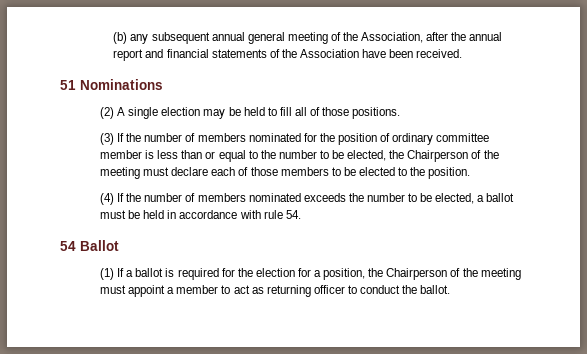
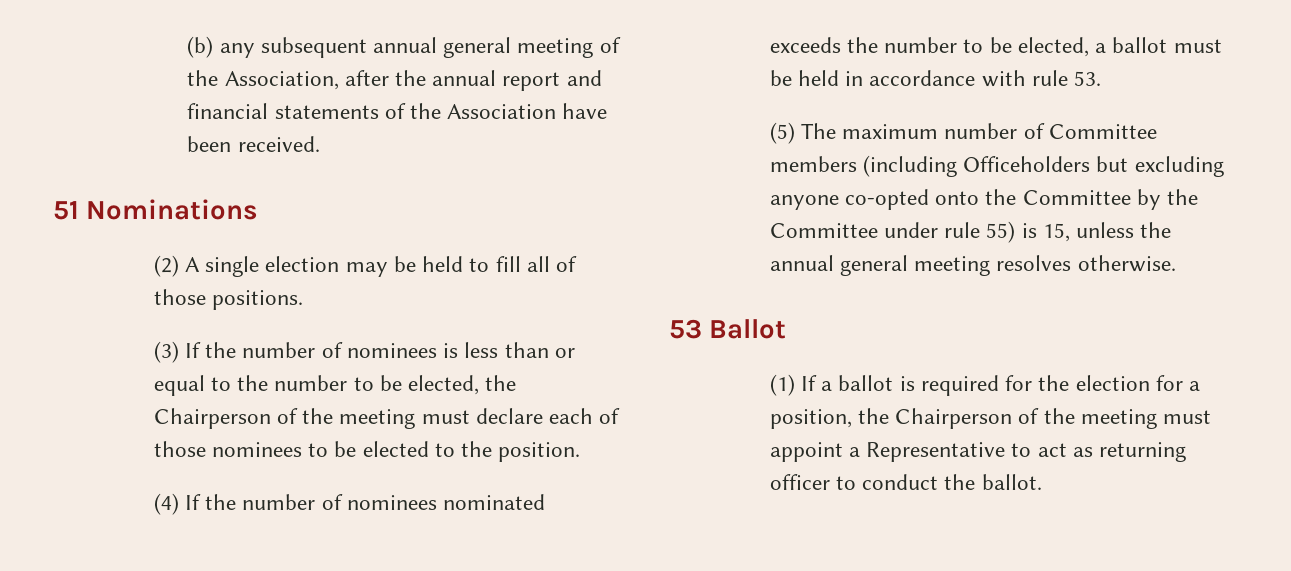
[197,133,490,145] [99,150,142,159] members nominated for the position of ordinary committee member -> [346,343,437,358] nominees
[280,167,329,176] members -> [212,442,303,457] nominees
[197,193,246,202] members -> [346,495,437,510] nominees
[285,210,301,219] [60,241,76,251] 54. // 54 -> [1074,71,1102,86] [769,122,1157,144] [769,155,1224,177] [769,189,1199,210] [769,221,1172,243] [769,255,1176,276] [669,319,702,339] 53. // (5) The maximum number of Committee members (including Officeholders but excluding anyone co-opted onto the Committee by the Committee under rule 55) is 15, unless the annual general meeting resolves otherwise. // 53
[176,285,219,294] member -> [866,442,1006,462] Representative

